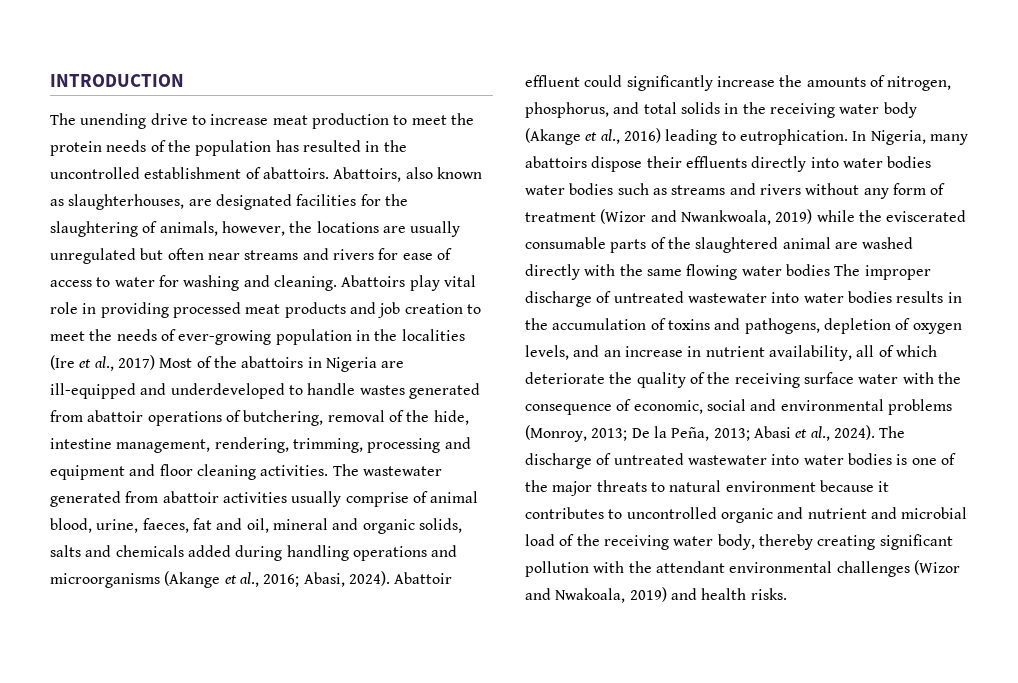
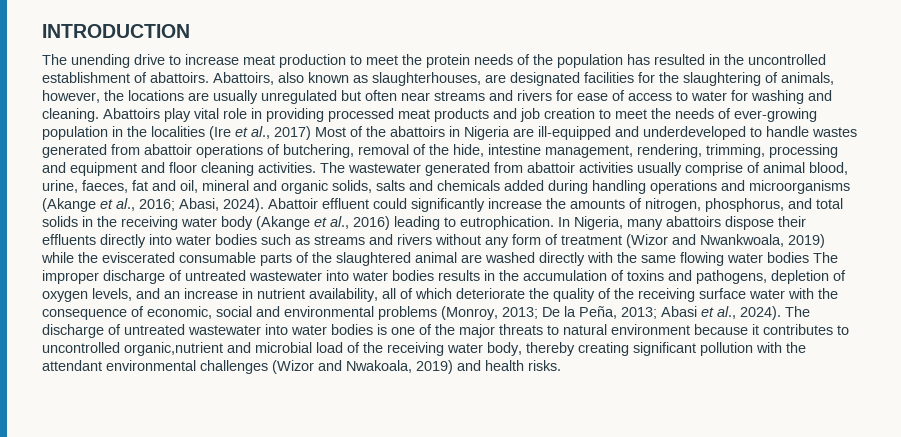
[525,183,614,195] water bodies -> (257, 239) none
[720,507,867,523] organic and nutrient -> [124,342,223,356] organic,nutrient

